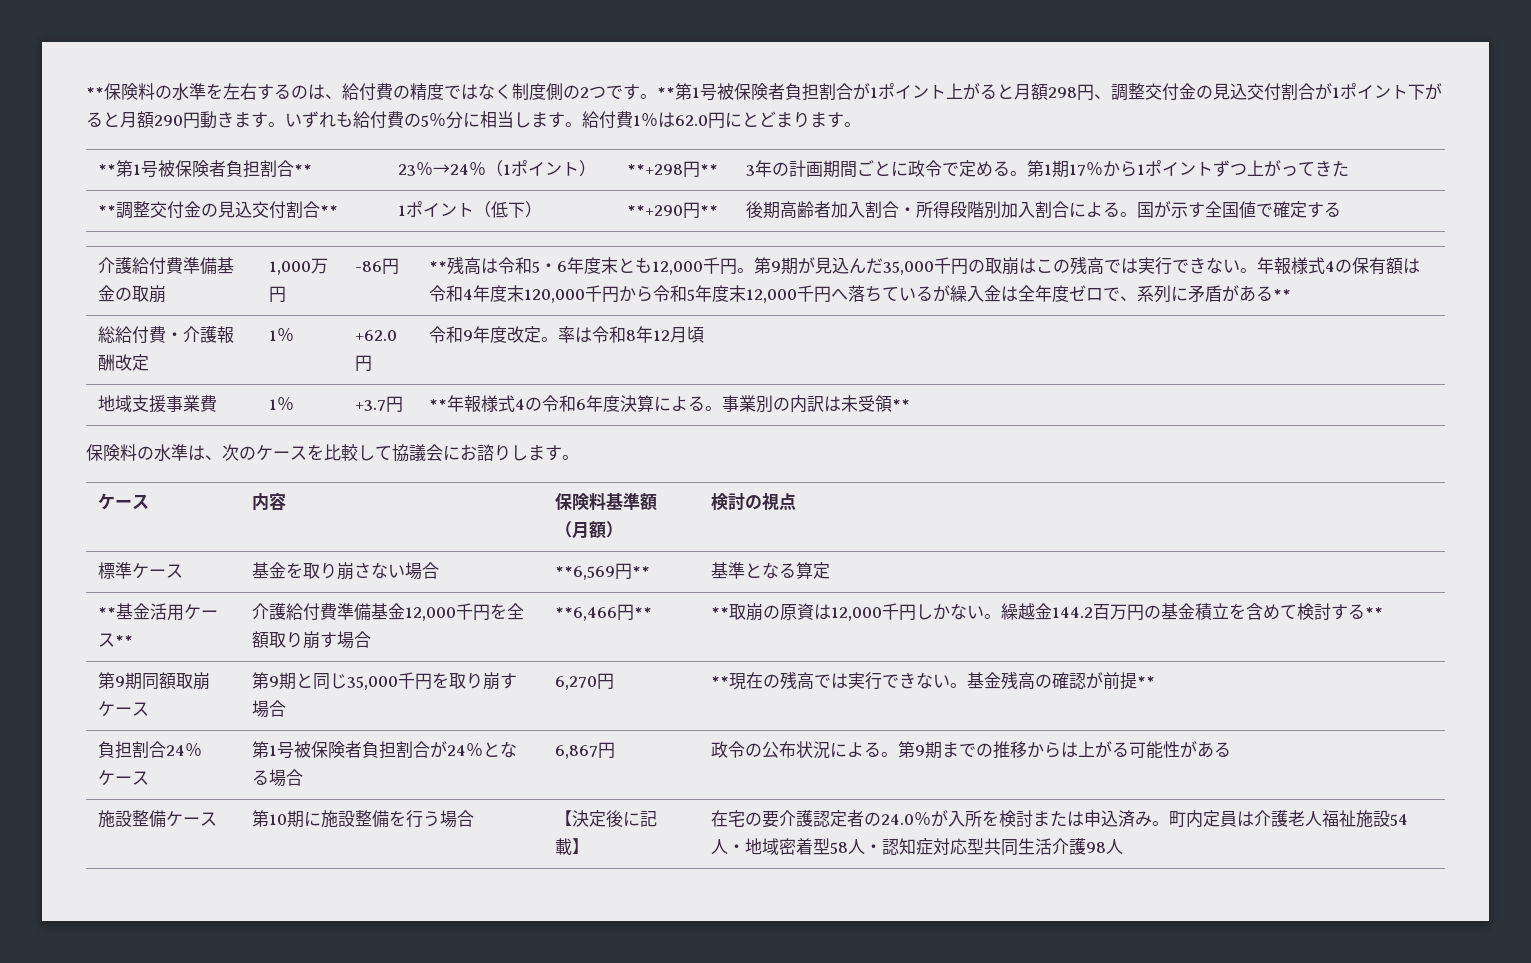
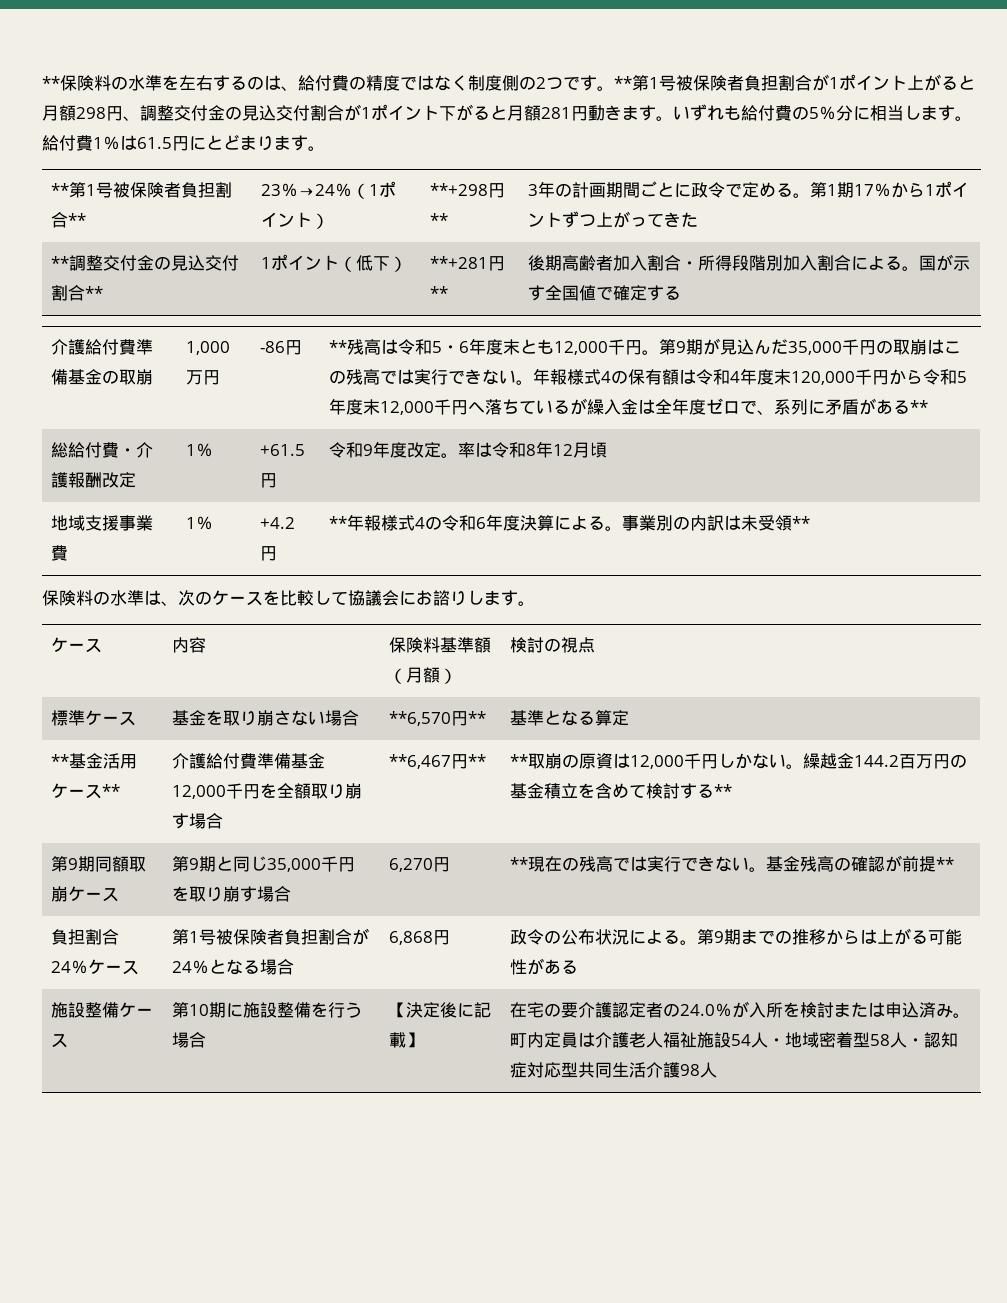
[154,115,183,126] 290 -> [541,107,571,119] 281
[675,115,708,126] 62.0 -> [137,137,172,149] 61.5
[626,205,683,216] **+290 -> [430,256,489,269] **+281
[354,330,397,341] +62.0 -> [260,444,306,456] +61.5
[354,400,386,411] +3.7 -> [260,517,296,529] +4.2
[554,566,615,580] **6,569 -> [389,711,452,726] **6,570
[554,607,617,621] **6,466 -> [389,754,452,769] **6,467
[554,745,598,759] 6,867 -> [389,931,434,945] 6,868

